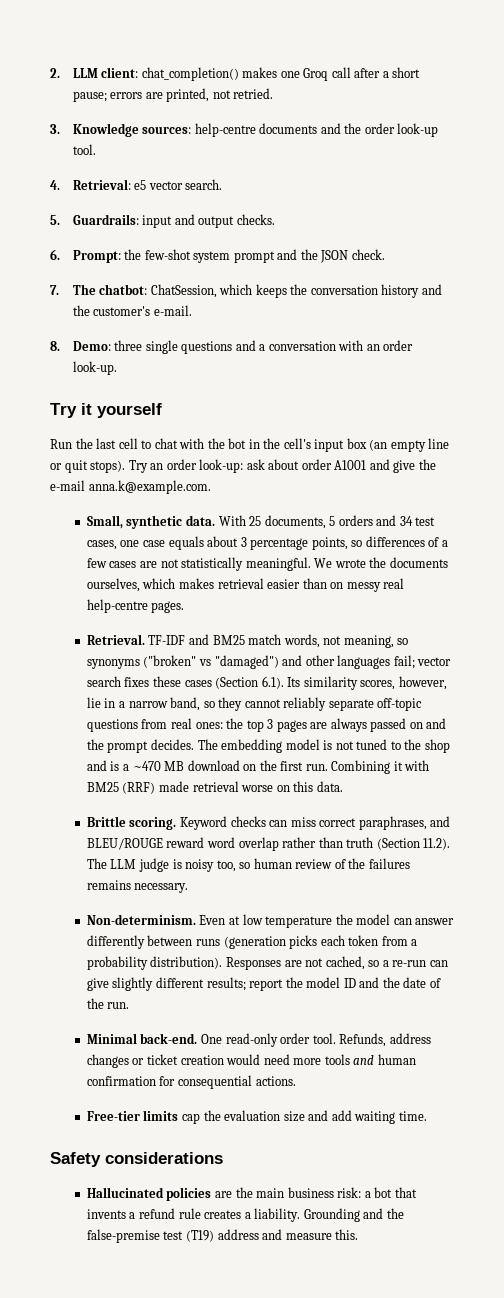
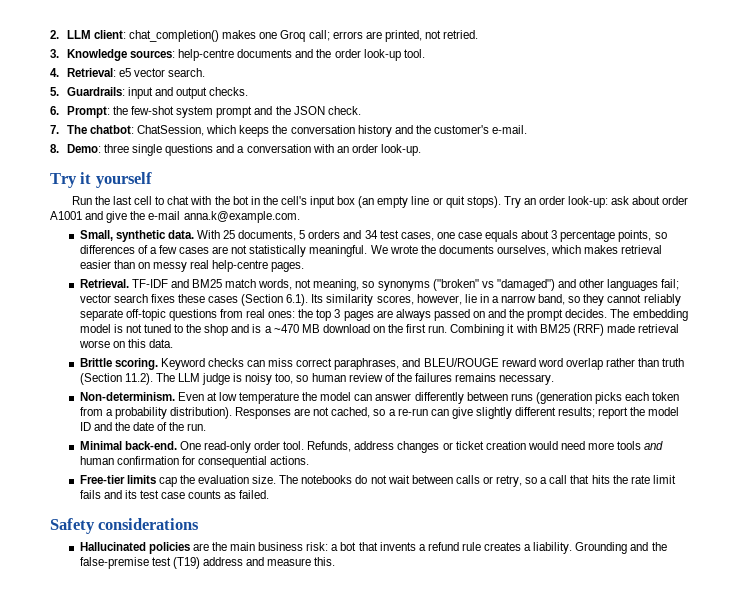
[331,67,421,78] [72,91,107,102] call after a short pause; -> [308,30,330,41] call;
[283,1110,427,1124] size and add waiting time. -> [252,475,676,487] [79,490,270,499] size. The notebooks do not wait between calls or retry, so a call that hits the rate limit fails and its test case counts as failed.

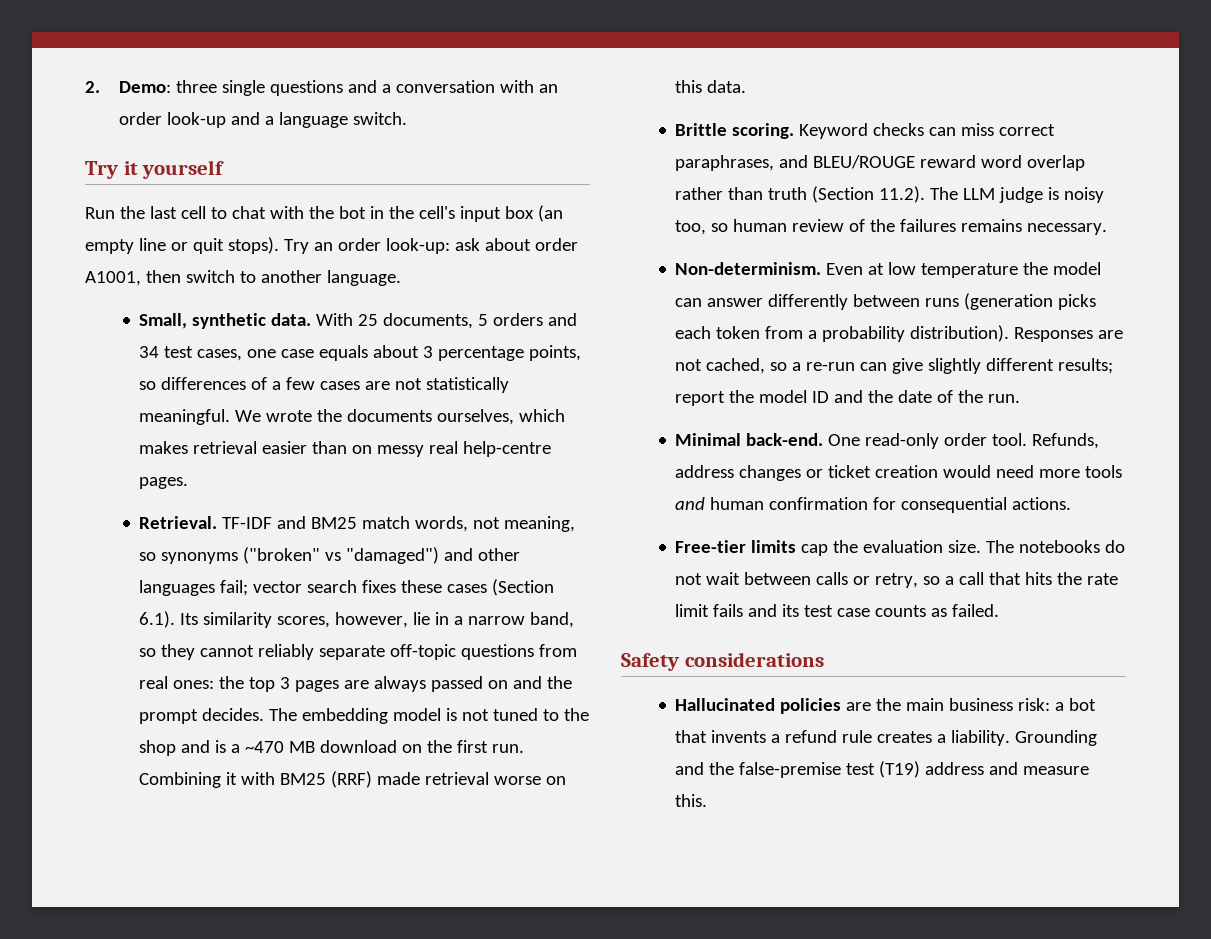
[66,30,479,42] [50,49,425,61] [50,68,206,77] [50,87,249,99] [50,106,361,118] [50,125,528,137] [50,144,59,153] LLM client: chat_completion() makes one Groq call; errors are printed, not retried. // 3. Knowledge sources: help-centre documents and the order look-up tool. // 4. Retrieval: e5 vector search. // 5. Guardrails: input and output checks. // 6. Prompt: the few-shot system prompt and the JSON check. // 7. The chatbot: ChatSession, which keeps the conversation history and the customer's e-mail. // 8. -> (100, 87) none
[380,144,421,156] look-up. -> [167,112,408,128] look-up and a language switch.
[50,211,300,223] A1001 and give the e-mail anna.k@example.com. -> [85,270,401,286] A1001, then switch to another language.

